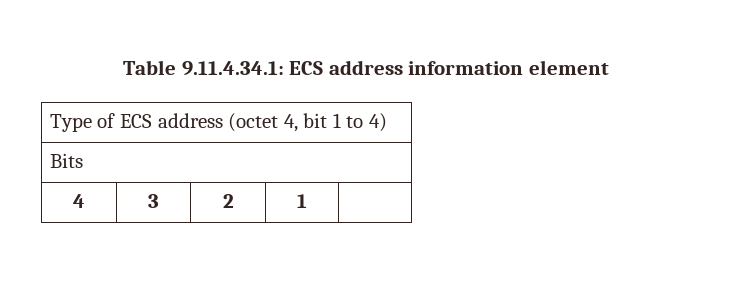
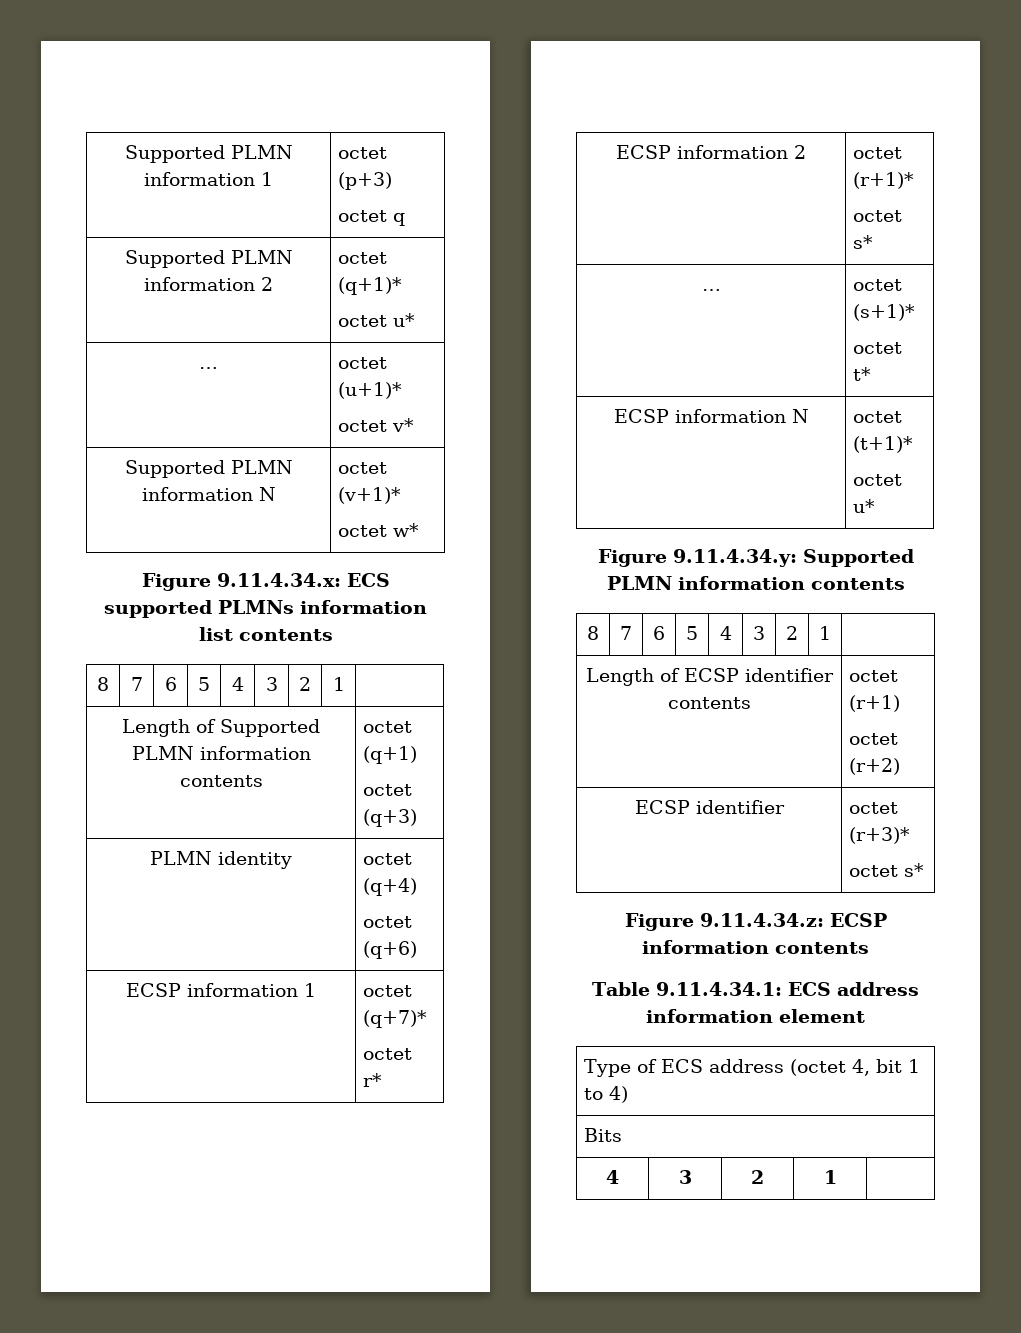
(123, 67) none -> [124,145,293,163] [144,172,273,186] [338,147,388,159] [338,172,393,190] [338,210,406,226] [124,250,293,268] [144,277,273,291] [338,252,388,264] [338,277,403,295] [338,313,416,327] [199,367,218,369] [338,357,388,369] [338,382,403,399] [338,418,415,432] [124,460,293,478] [141,487,276,501] [338,462,388,474] [338,487,402,504] [338,523,420,537] [141,573,390,591] [104,600,427,618] [198,627,333,641] [97,677,109,691] [130,677,143,691] [164,677,177,691] [198,677,210,691] [231,677,244,691] [265,677,278,691] [299,677,311,691] [332,677,345,691] [122,719,320,737] [131,746,311,760] [179,775,263,787] [363,721,413,733] [363,746,418,764] [363,784,413,796] [363,809,418,827] [150,851,292,869] [363,853,413,865] [363,878,418,896] [363,916,413,928] [363,941,418,959] [126,983,316,997] [363,985,413,997] [363,1010,428,1028] [363,1048,413,1060] [363,1073,383,1087] [616,145,806,159] [853,147,903,159] [853,172,915,189] [853,210,903,222] [853,235,874,249] [701,289,721,291] [853,279,903,291] [853,304,916,321] [853,342,903,354] [853,367,872,381] [613,409,809,423] [853,411,903,423] [853,436,914,453] [853,474,903,486] [853,499,876,513] [597,549,914,567] [606,576,905,590] [587,626,599,640] [620,626,632,640] [653,626,665,640] [686,626,698,640] [719,626,732,640] [753,626,765,640] [786,626,798,640] [819,626,831,640] [585,668,834,686] [667,697,751,709] [849,670,899,682] [849,695,901,712] [849,733,899,745] [849,758,901,775] [634,800,785,814] [849,802,899,814] [849,827,911,844] [849,863,925,877] [624,913,887,931] [642,940,869,954] Supported PLMN information 1 | octet (p+3) // octet q // Supported PLMN information 2 | octet (q+1)* // octet u* // … | octet (u+1)* // octet v* // Supported PLMN information N | octet (v+1)* // octet w* // Figure 9.11.4.34.x: ECS supported PLMNs information list contents // 8 | 7 | 6 | 5 | 4 | 3 | 2 | 1 | // Length of Supported PLMN information contents | octet (q+1) // octet (q+3) // PLMN identity | octet (q+4) // octet (q+6) // ECSP information 1 | octet (q+7)* // octet r* // ECSP information 2 | octet (r+1)* // octet s* // … | octet (s+1)* // octet t* // ECSP information N | octet (t+1)* // octet u* // Figure 9.11.4.34.y: Supported PLMN information contents // 8 | 7 | 6 | 5 | 4 | 3 | 2 | 1 | // Length of ECSP identifier contents | octet (r+1) // octet (r+2) // ECSP identifier | octet (r+3)* // octet s* // Figure 9.11.4.34.z: ECSP information contents //

